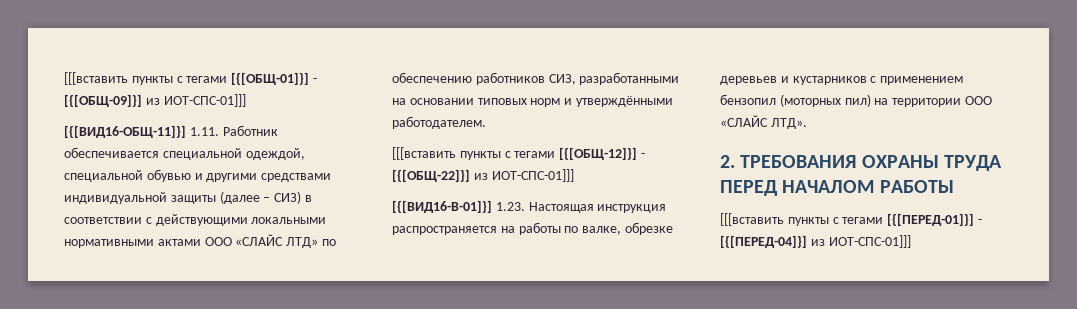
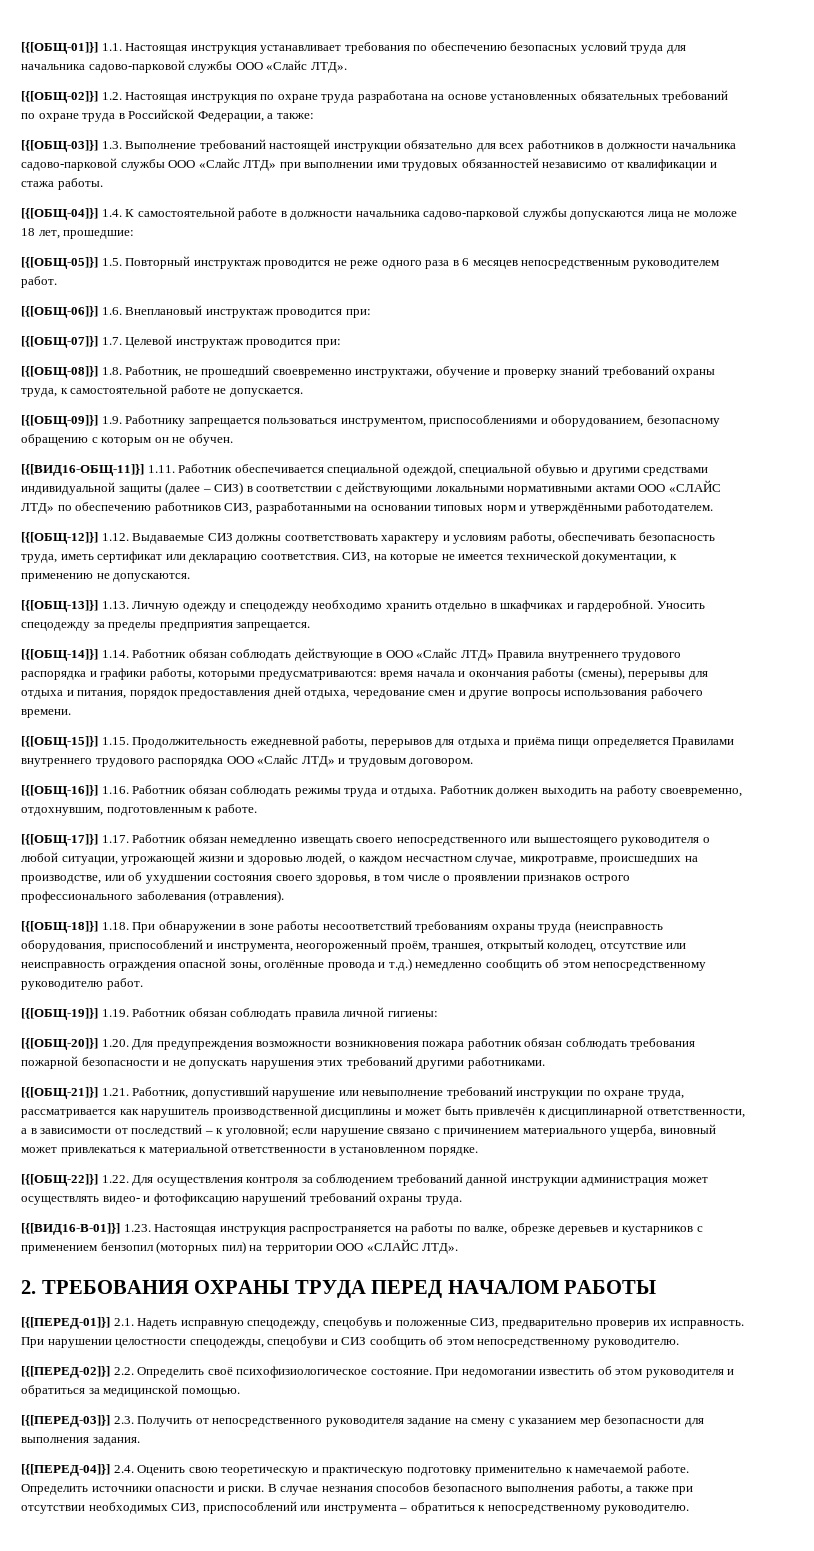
[64,72,317,85] [64,94,246,107] [[[вставить пункты с тегами [{[ОБЩ-01]}] - [{[ОБЩ-09]}] из ИОТ-СПС-01]]] -> [21,41,686,54] [21,60,347,73] [21,90,729,103] [21,109,314,122] [21,139,737,152] [21,158,717,171] [21,178,103,190] [21,207,737,220] [21,228,135,239] [21,256,719,269] [21,276,57,288] [21,305,371,318] [21,335,341,348] [21,365,716,378] [21,384,303,397] [21,415,720,427] [21,434,233,446] [{[ОБЩ-01]}] 1.1. Настоящая инструкция устанавливает требования по обеспечению безопасных условий труда для начальника садово-парковой службы ООО «Слайс ЛТД». // [{[ОБЩ-02]}] 1.2. Настоящая инструкция по охране труда разработана на основе установленных обязательных требований по охране труда в Российской Федерации, а также: // [{[ОБЩ-03]}] 1.3. Выполнение требований настоящей инструкции обязательно для всех работников в должности начальника садово-парковой службы ООО «Слайс ЛТД» при выполнении ими трудовых обязанностей независимо от квалификации и стажа работы. // [{[ОБЩ-04]}] 1.4. К самостоятельной работе в должности начальника садово-парковой службы допускаются лица не моложе 18 лет, прошедшие: // [{[ОБЩ-05]}] 1.5. Повторный инструктаж проводится не реже одного раза в 6 месяцев непосредственным руководителем работ. // [{[ОБЩ-06]}] 1.6. Внеплановый инструктаж проводится при: // [{[ОБЩ-07]}] 1.7. Целевой инструктаж проводится при: // [{[ОБЩ-08]}] 1.8. Работник, не прошедший своевременно инструктажи, обучение и проверку знаний требований охраны труда, к самостоятельной работе не допускается. // [{[ОБЩ-09]}] 1.9. Работнику запрещается пользоваться инструментом, приспособлениями и оборудованием, безопасному обращению с которым он не обучен.
[392,147,645,160] [392,169,574,182] [[[вставить пункты с тегами [{[ОБЩ-12]}] - [{[ОБЩ-22]}] из ИОТ-СПС-01]]] -> [21,532,715,544] [21,550,677,563] [21,573,191,582] [21,599,705,612] [21,622,311,631] [21,648,682,661] [21,667,708,680] [21,686,703,699] [21,709,71,718] [21,735,735,748] [21,754,474,767] [21,785,743,797] [21,804,257,816] [21,834,710,846] [21,852,698,865] [21,872,630,884] [21,890,285,903] [21,920,663,933] [21,939,687,952] [21,958,707,971] [21,978,143,990] [21,1007,438,1020] [21,1038,696,1050] [21,1056,545,1069] [21,1086,684,1099] [21,1105,745,1118] [21,1124,716,1137] [21,1143,478,1156] [21,1173,708,1186] [21,1192,462,1205] [{[ОБЩ-12]}] 1.12. Выдаваемые СИЗ должны соответствовать характеру и условиям работы, обеспечивать безопасность труда, иметь сертификат или декларацию соответствия. СИЗ, на которые не имеется технической документации, к применению не допускаются. // [{[ОБЩ-13]}] 1.13. Личную одежду и спецодежду необходимо хранить отдельно в шкафчиках и гардеробной. Уносить спецодежду за пределы предприятия запрещается. // [{[ОБЩ-14]}] 1.14. Работник обязан соблюдать действующие в ООО «Слайс ЛТД» Правила внутреннего трудового распорядка и графики работы, которыми предусматриваются: время начала и окончания работы (смены), перерывы для отдыха и питания, порядок предоставления дней отдыха, чередование смен и другие вопросы использования рабочего времени. // [{[ОБЩ-15]}] 1.15. Продолжительность ежедневной работы, перерывов для отдыха и приёма пищи определяется Правилами внутреннего трудового распорядка ООО «Слайс ЛТД» и трудовым договором. // [{[ОБЩ-16]}] 1.16. Работник обязан соблюдать режимы труда и отдыха. Работник должен выходить на работу своевременно, отдохнувшим, подготовленным к работе. // [{[ОБЩ-17]}] 1.17. Работник обязан немедленно извещать своего непосредственного или вышестоящего руководителя о любой ситуации, угрожающей жизни и здоровью людей, о каждом несчастном случае, микротравме, происшедших на производстве, или об ухудшении состояния своего здоровья, в том числе о проявлении признаков острого профессионального заболевания (отравления). // [{[ОБЩ-18]}] 1.18. При обнаружении в зоне работы несоответствий требованиям охраны труда (неисправность оборудования, приспособлений и инструмента, неогороженный проём, траншея, открытый колодец, отсутствие или неисправность ограждения опасной зоны, оголённые провода и т.д.) немедленно сообщить об этом непосредственному руководителю работ. // [{[ОБЩ-19]}] 1.19. Работник обязан соблюдать правила личной гигиены: // [{[ОБЩ-20]}] 1.20. Для предупреждения возможности возникновения пожара работник обязан соблюдать требования пожарной безопасности и не допускать нарушения этих требований другими работниками. // [{[ОБЩ-21]}] 1.21. Работник, допустивший нарушение или невыполнение требований инструкции по охране труда, рассматривается как нарушитель производственной дисциплины и может быть привлечён к дисциплинарной ответственности, а в зависимости от последствий – к уголовной; если нарушение связано с причинением материального ущерба, виновный может привлекаться к материальной ответственности в установленном порядке. // [{[ОБЩ-22]}] 1.22. Для осуществления контроля за соблюдением требований данной инструкции администрация может осуществлять видео- и фотофиксацию нарушений требований охраны труда.
[720,213,982,226] [720,235,911,248] [[[вставить пункты с тегами [{[ПЕРЕД-01]}] - [{[ПЕРЕД-04]}] из ИОТ-СПС-01]]] -> [21,1317,745,1329] [21,1336,679,1348] [21,1366,735,1378] [21,1384,240,1397] [21,1415,704,1427] [21,1437,140,1446] [21,1463,689,1476] [21,1483,694,1495] [21,1501,690,1514] [{[ПЕРЕД-01]}] 2.1. Надеть исправную спецодежду, спецобувь и положенные СИЗ, предварительно проверив их исправность. При нарушении целостности спецодежды, спецобуви и СИЗ сообщить об этом непосредственному руководителю. // [{[ПЕРЕД-02]}] 2.2. Определить своё психофизиологическое состояние. При недомогании известить об этом руководителя и обратиться за медицинской помощью. // [{[ПЕРЕД-03]}] 2.3. Получить от непосредственного руководителя задание на смену с указанием мер безопасности для выполнения задания. // [{[ПЕРЕД-04]}] 2.4. Оценить свою теоретическую и практическую подготовку применительно к намечаемой работе. Определить источники опасности и риски. В случае незнания способов безопасного выполнения работы, а также при отсутствии необходимых СИЗ, приспособлений или инструмента – обратиться к непосредственному руководителю.

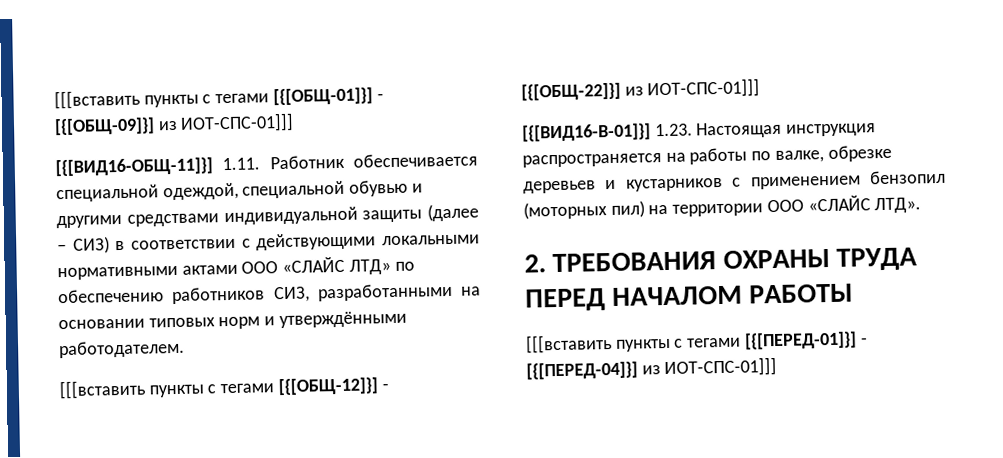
[21,41,686,54] [21,60,347,73] [21,90,729,103] [21,109,314,122] [21,139,737,152] [21,158,717,171] [21,178,103,190] [21,207,737,220] [21,228,135,239] [21,256,719,269] [21,276,57,288] [21,305,371,318] [21,335,341,348] [21,365,716,378] [21,384,303,397] [21,415,720,427] [21,434,233,446] [{[ОБЩ-01]}] 1.1. Настоящая инструкция устанавливает требования по обеспечению безопасных условий труда для начальника садово-парковой службы ООО «Слайс ЛТД». // [{[ОБЩ-02]}] 1.2. Настоящая инструкция по охране труда разработана на основе установленных обязательных требований по охране труда в Российской Федерации, а также: // [{[ОБЩ-03]}] 1.3. Выполнение требований настоящей инструкции обязательно для всех работников в должности начальника садово-парковой службы ООО «Слайс ЛТД» при выполнении ими трудовых обязанностей независимо от квалификации и стажа работы. // [{[ОБЩ-04]}] 1.4. К самостоятельной работе в должности начальника садово-парковой службы допускаются лица не моложе 18 лет, прошедшие: // [{[ОБЩ-05]}] 1.5. Повторный инструктаж проводится не реже одного раза в 6 месяцев непосредственным руководителем работ. // [{[ОБЩ-06]}] 1.6. Внеплановый инструктаж проводится при: // [{[ОБЩ-07]}] 1.7. Целевой инструктаж проводится при: // [{[ОБЩ-08]}] 1.8. Работник, не прошедший своевременно инструктажи, обучение и проверку знаний требований охраны труда, к самостоятельной работе не допускается. // [{[ОБЩ-09]}] 1.9. Работнику запрещается пользоваться инструментом, приспособлениями и оборудованием, безопасному обращению с которым он не обучен. -> [54,87,384,110] [54,112,295,136] [[[вставить пункты с тегами [{[ОБЩ-01]}] - [{[ОБЩ-09]}] из ИОТ-СПС-01]]]
[21,532,715,544] [21,550,677,563] [21,573,191,582] [21,599,705,612] [21,622,311,631] [21,648,682,661] [21,667,708,680] [21,686,703,699] [21,709,71,718] [21,735,735,748] [21,754,474,767] [21,785,743,797] [21,804,257,816] [21,834,710,846] [21,852,698,865] [21,872,630,884] [21,890,285,903] [21,920,663,933] [21,939,687,952] [21,958,707,971] [21,978,143,990] [21,1007,438,1020] [21,1038,696,1050] [21,1056,545,1069] [21,1086,684,1099] [21,1105,745,1118] [21,1124,716,1137] [21,1143,478,1156] [21,1173,708,1186] [21,1192,462,1205] [{[ОБЩ-12]}] 1.12. Выдаваемые СИЗ должны соответствовать характеру и условиям работы, обеспечивать безопасность труда, иметь сертификат или декларацию соответствия. СИЗ, на которые не имеется технической документации, к применению не допускаются. // [{[ОБЩ-13]}] 1.13. Личную одежду и спецодежду необходимо хранить отдельно в шкафчиках и гардеробной. Уносить спецодежду за пределы предприятия запрещается. // [{[ОБЩ-14]}] 1.14. Работник обязан соблюдать действующие в ООО «Слайс ЛТД» Правила внутреннего трудового распорядка и графики работы, которыми предусматриваются: время начала и окончания работы (смены), перерывы для отдыха и питания, порядок предоставления дней отдыха, чередование смен и другие вопросы использования рабочего времени. // [{[ОБЩ-15]}] 1.15. Продолжительность ежедневной работы, перерывов для отдыха и приёма пищи определяется Правилами внутреннего трудового распорядка ООО «Слайс ЛТД» и трудовым договором. // [{[ОБЩ-16]}] 1.16. Работник обязан соблюдать режимы труда и отдыха. Работник должен выходить на работу своевременно, отдохнувшим, подготовленным к работе. // [{[ОБЩ-17]}] 1.17. Работник обязан немедленно извещать своего непосредственного или вышестоящего руководителя о любой ситуации, угрожающей жизни и здоровью людей, о каждом несчастном случае, микротравме, происшедших на производстве, или об ухудшении состояния своего здоровья, в том числе о проявлении признаков острого профессионального заболевания (отравления). // [{[ОБЩ-18]}] 1.18. При обнаружении в зоне работы несоответствий требованиям охраны труда (неисправность оборудования, приспособлений и инструмента, неогороженный проём, траншея, открытый колодец, отсутствие или неисправность ограждения опасной зоны, оголённые провода и т.д.) немедленно сообщить об этом непосредственному руководителю работ. // [{[ОБЩ-19]}] 1.19. Работник обязан соблюдать правила личной гигиены: // [{[ОБЩ-20]}] 1.20. Для предупреждения возможности возникновения пожара работник обязан соблюдать требования пожарной безопасности и не допускать нарушения этих требований другими работниками. // [{[ОБЩ-21]}] 1.21. Работник, допустивший нарушение или невыполнение требований инструкции по охране труда, рассматривается как нарушитель производственной дисциплины и может быть привлечён к дисциплинарной ответственности, а в зависимости от последствий – к уголовной; если нарушение связано с причинением материального ущерба, виновный может привлекаться к материальной ответственности в установленном порядке. // [{[ОБЩ-22]}] 1.22. Для осуществления контроля за соблюдением требований данной инструкции администрация может осуществлять видео- и фотофиксацию нарушений требований охраны труда. -> [59,377,389,400] [521,78,761,101] [[[вставить пункты с тегами [{[ОБЩ-12]}] - [{[ОБЩ-22]}] из ИОТ-СПС-01]]]
[21,1317,745,1329] [21,1336,679,1348] [21,1366,735,1378] [21,1384,240,1397] [21,1415,704,1427] [21,1437,140,1446] [21,1463,689,1476] [21,1483,694,1495] [21,1501,690,1514] [{[ПЕРЕД-01]}] 2.1. Надеть исправную спецодежду, спецобувь и положенные СИЗ, предварительно проверив их исправность. При нарушении целостности спецодежды, спецобуви и СИЗ сообщить об этом непосредственному руководителю. // [{[ПЕРЕД-02]}] 2.2. Определить своё психофизиологическое состояние. При недомогании известить об этом руководителя и обратиться за медицинской помощью. // [{[ПЕРЕД-03]}] 2.3. Получить от непосредственного руководителя задание на смену с указанием мер безопасности для выполнения задания. // [{[ПЕРЕД-04]}] 2.4. Оценить свою теоретическую и практическую подготовку применительно к намечаемой работе. Определить источники опасности и риски. В случае незнания способов безопасного выполнения работы, а также при отсутствии необходимых СИЗ, приспособлений или инструмента – обратиться к непосредственному руководителю. -> [525,331,868,354] [526,356,778,380] [[[вставить пункты с тегами [{[ПЕРЕД-01]}] - [{[ПЕРЕД-04]}] из ИОТ-СПС-01]]]

